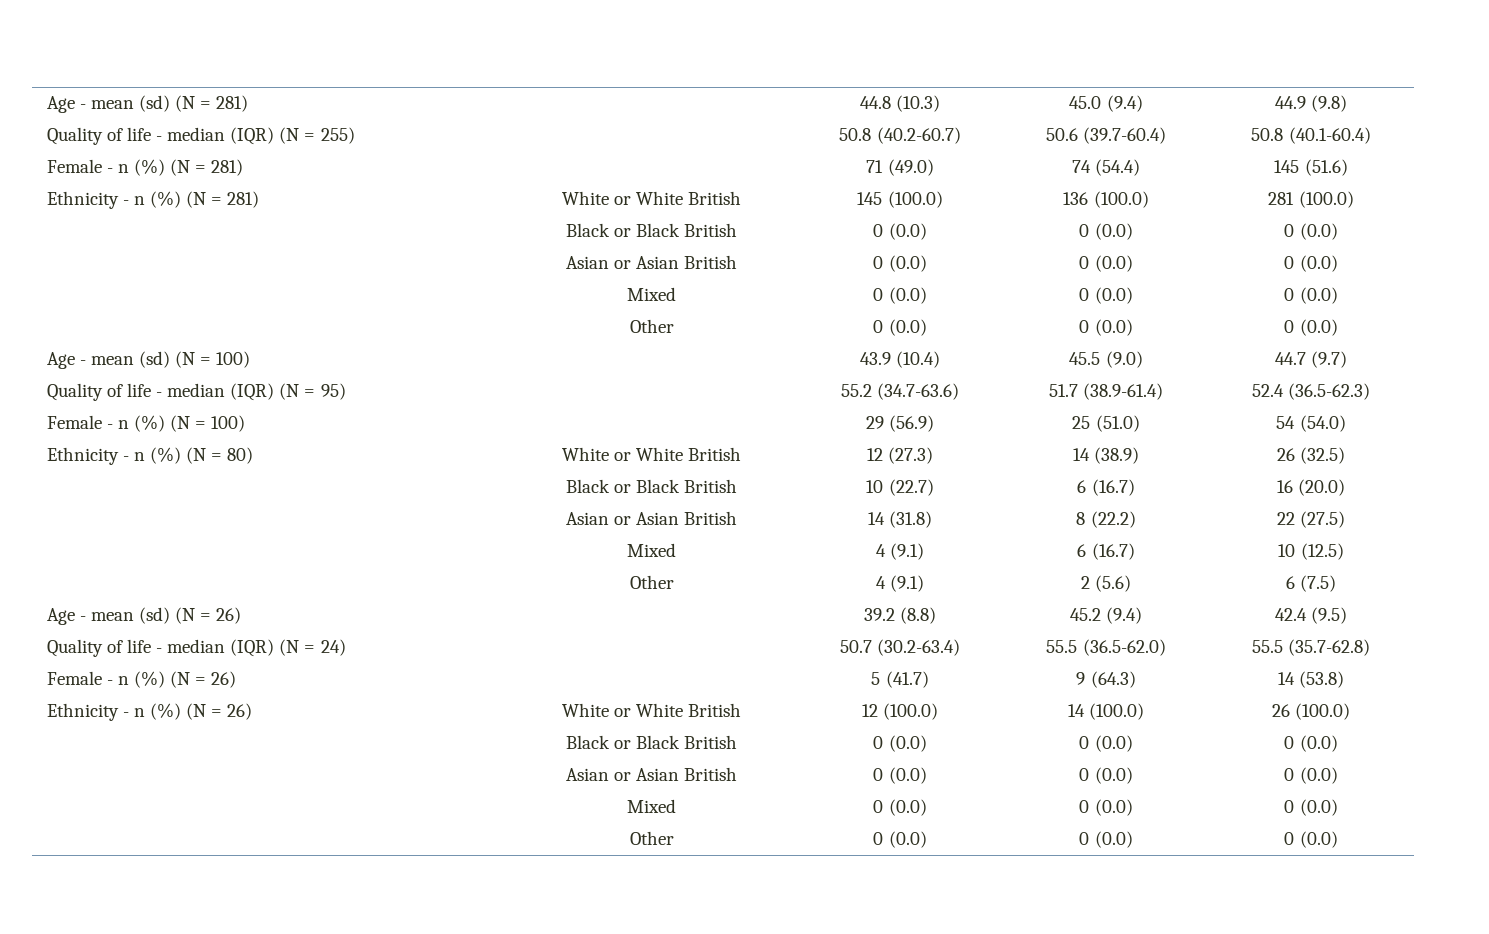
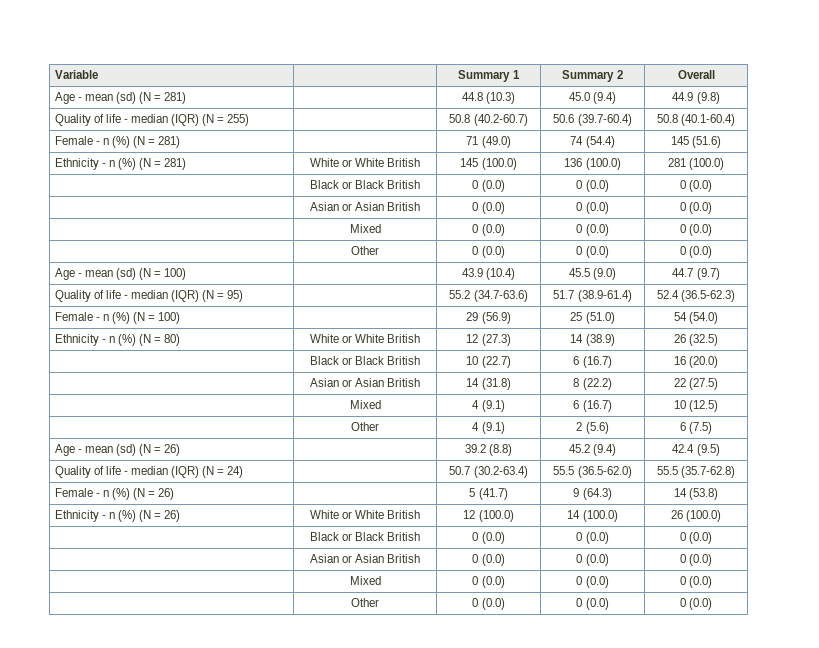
(46, 104) none -> [54,70,98,79] [458,70,520,82] [562,70,623,82] [677,70,715,79] Variable | | Summary 1 | Summary 2 | Overall //

